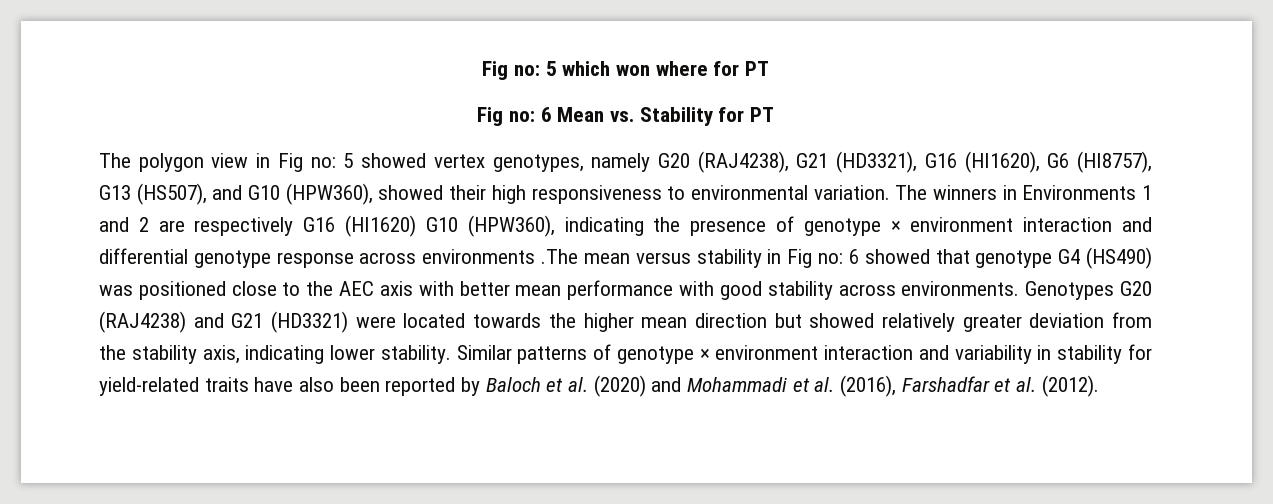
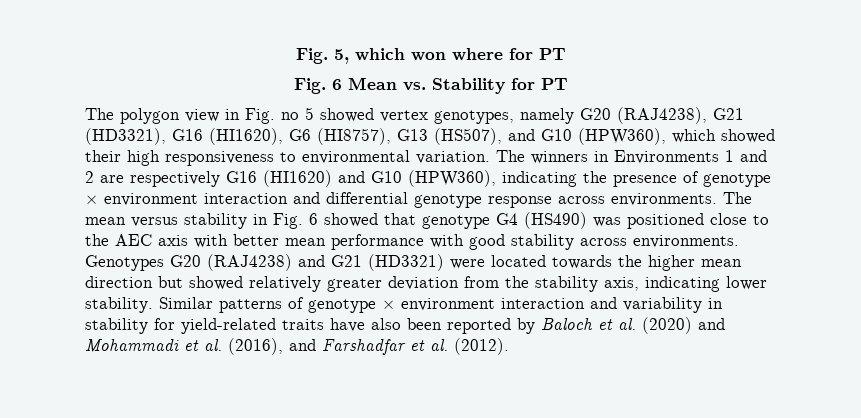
[482,61,557,80] Fig no: 5 -> [295,48,349,64] Fig. 5,
[477,107,535,126] Fig no: -> [293,78,326,94] Fig.
[277,153,336,172] Fig no: -> [245,108,299,124] Fig. no
(373, 194) none -> [672,129,716,143] which
(417, 226) none -> [338,171,365,183] and
[422,249,579,264] environments .The -> [611,192,752,206] environments. The
[787,249,844,268] Fig no: -> [273,213,303,229] Fig.
(897, 386) none -> [289,339,316,351] and

